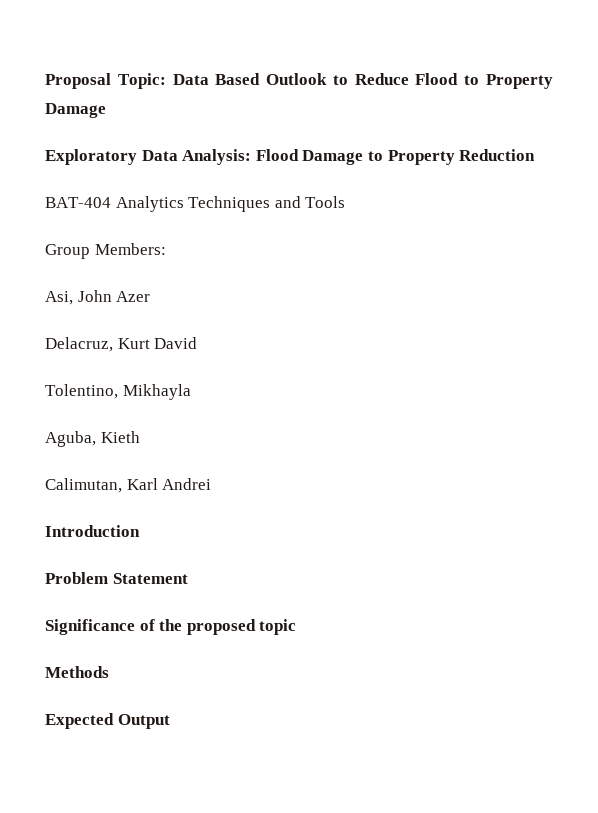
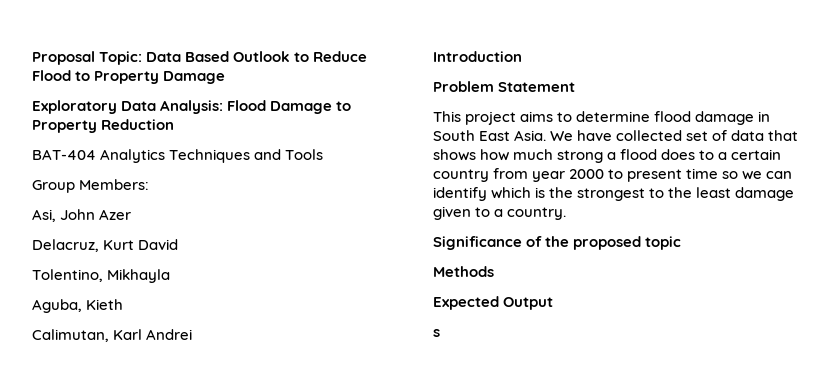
(188, 578) none -> [433,111,771,125] [433,130,799,141] [433,149,782,163] [433,168,793,182] [433,187,795,201] [433,206,567,220] // This project aims to determine flood damage in South East Asia. We have collected set of data that shows how much strong a flood does to a certain country from year 2000 to present time so we can identify which is the strongest to the least damage given to a country.
(170, 721) none -> [433,329,440,337] // s

